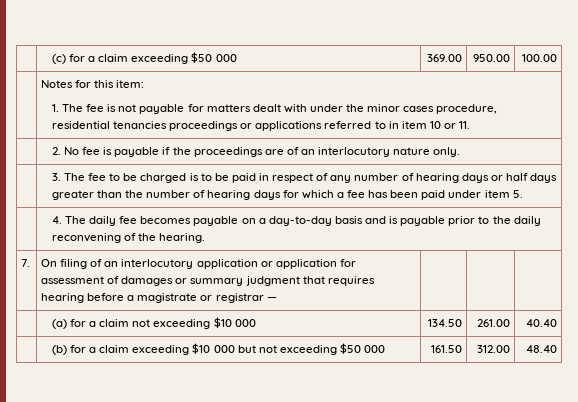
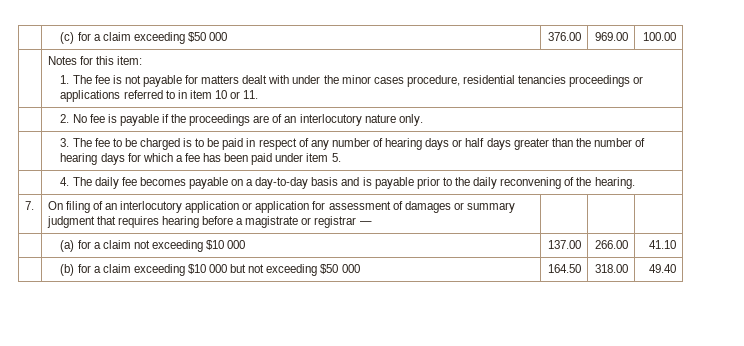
[426,54,462,62] [472,54,510,62] 369.00 | 950.00 -> [548,32,582,41] [595,32,629,41] 376.00 | 969.00
[427,319,462,327] [476,319,510,327] [525,319,557,327] 134.50 | 261.00 | 40.40 -> [548,240,582,249] [595,240,629,249] [649,240,677,249] 137.00 | 266.00 | 41.10
[430,345,462,353] [476,345,510,353] [525,345,557,353] 161.50 | 312.00 | 48.40 -> [548,264,582,273] [595,264,629,273] [649,264,677,273] 164.50 | 318.00 | 49.40

